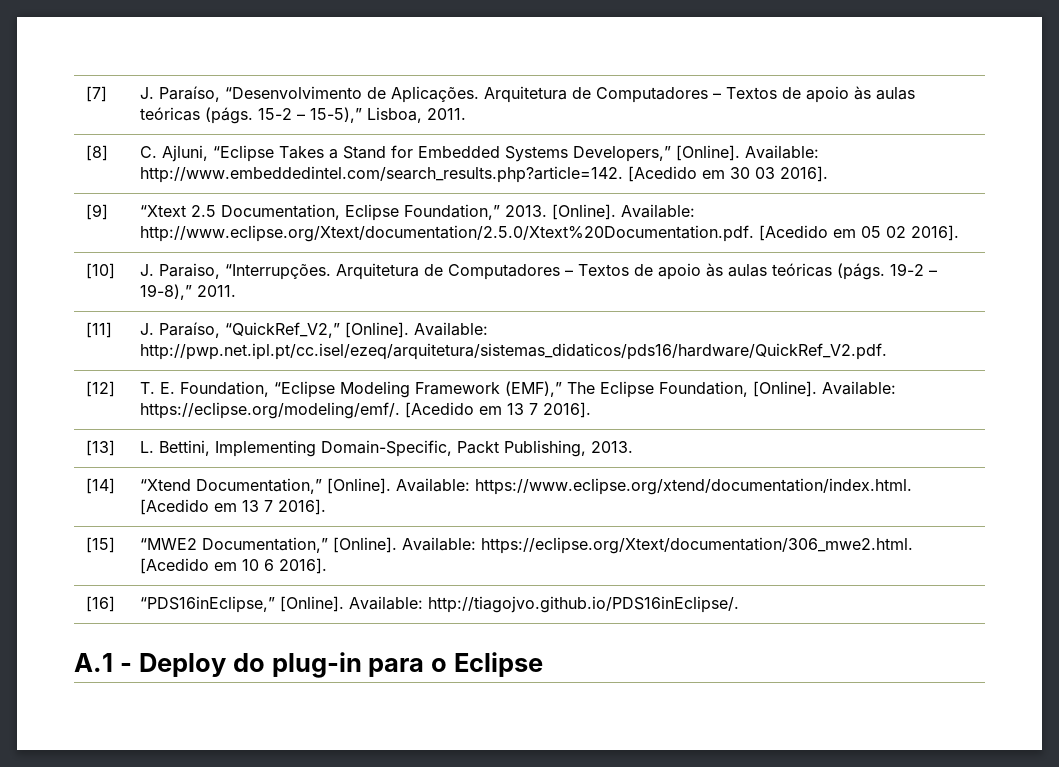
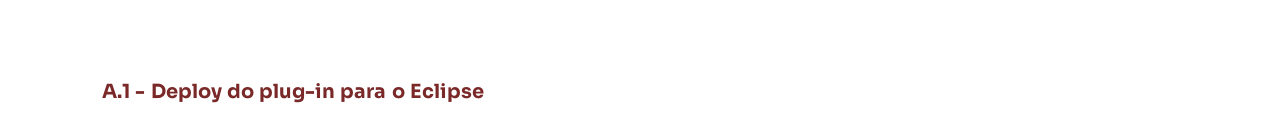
[86,86,108,102] [140,86,916,103] [140,107,467,124] [86,145,109,161] [140,145,820,162] [140,166,829,183] [86,204,109,220] [140,204,696,221] [140,225,960,242] [86,263,116,279] [140,263,938,280] [140,284,237,300] [86,322,113,338] [140,322,489,338] [140,343,888,360] [86,381,116,397] [140,381,897,398] [140,402,592,419] [86,440,116,456] [140,440,634,457] [86,478,116,494] [140,478,913,495] [140,499,327,515] [86,537,116,553] [140,537,914,554] [140,558,328,574] [86,596,116,612] [140,596,740,613] [7] | J. Paraíso, “Desenvolvimento de Aplicações. Arquitetura de Computadores – Textos de apoio às aulas teóricas (págs. 15-2 – 15-5),” Lisboa, 2011. // [8] | C. Ajluni, “Eclipse Takes a Stand for Embedded Systems Developers,” [Online]. Available: http://www.embeddedintel.com/search_results.php?article=142. [Acedido em 30 03 2016]. // [9] | “Xtext 2.5 Documentation, Eclipse Foundation,” 2013. [Online]. Available: http://www.eclipse.org/Xtext/documentation/2.5.0/Xtext%20Documentation.pdf. [Acedido em 05 02 2016]. // [10] | J. Paraiso, “Interrupções. Arquitetura de Computadores – Textos de apoio às aulas teóricas (págs. 19-2 – 19-8),” 2011. // [11] | J. Paraíso, “QuickRef_V2,” [Online]. Available: http://pwp.net.ipl.pt/cc.isel/ezeq/arquitetura/sistemas_didaticos/pds16/hardware/QuickRef_V2.pdf. // [12] | T. E. Foundation, “Eclipse Modeling Framework (EMF),” The Eclipse Foundation, [Online]. Available: https://eclipse.org/modeling/emf/. [Acedido em 13 7 2016]. // [13] | L. Bettini, Implementing Domain-Specific, Packt Publishing, 2013. // [14] | “Xtend Documentation,” [Online]. Available: https://www.eclipse.org/xtend/documentation/index.html. [Acedido em 13 7 2016]. // [15] | “MWE2 Documentation,” [Online]. Available: https://eclipse.org/Xtext/documentation/306_mwe2.html. [Acedido em 10 6 2016]. // [16] | “PDS16inEclipse,” [Online]. Available: http://tiagojvo.github.io/PDS16inEclipse/. // -> (102, 90) none

